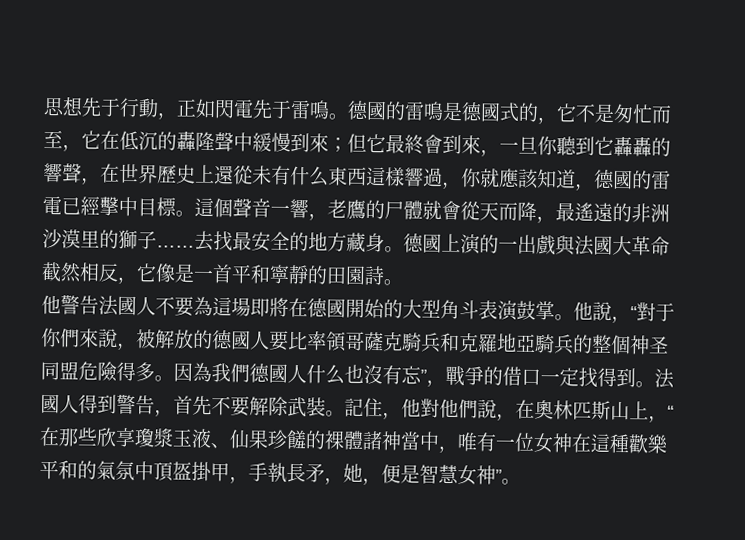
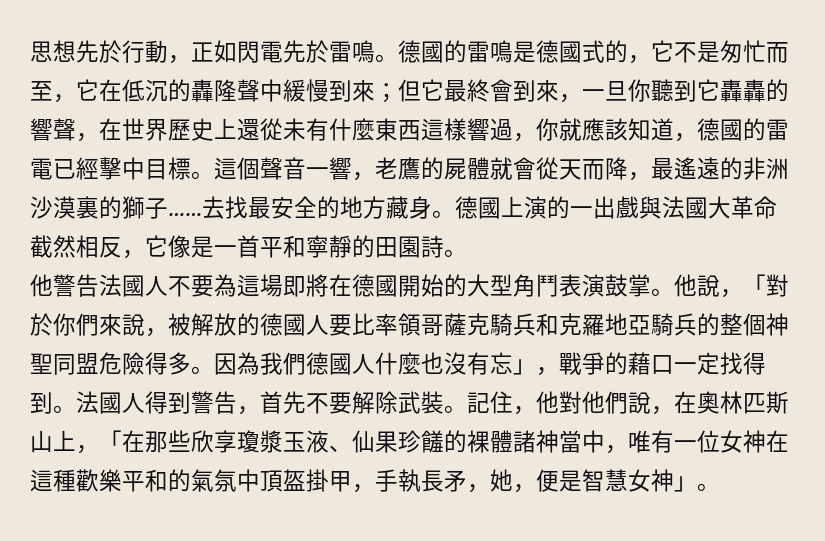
[100,97,121,117] 于 -> [99,40,122,63] 於
[271,99,292,119] 于 -> [306,40,329,63] 於
[309,166,329,187] 么 -> [352,118,375,141] 麼
[384,201,404,220] 尸 -> [444,158,467,180] 屍
[80,230,100,248] 里 -> [76,196,99,219] 裏
[459,300,479,320] 斗 -> [536,274,559,297] 鬥
[630,302,675,322] “對于 -> [743,274,789,297] [30,313,53,336] 「對於
[649,336,669,354] 圣 -> [30,353,53,374] 聖
[325,364,345,385] 么 -> [398,352,421,375] 麼
[420,369,427,383] ” -> [513,359,536,375] 」
[502,366,522,386] 借 -> [628,352,651,375] 藉
[667,405,674,419] “ -> [99,430,122,450] 「
[495,469,502,483] ” -> [674,476,697,492] 」

